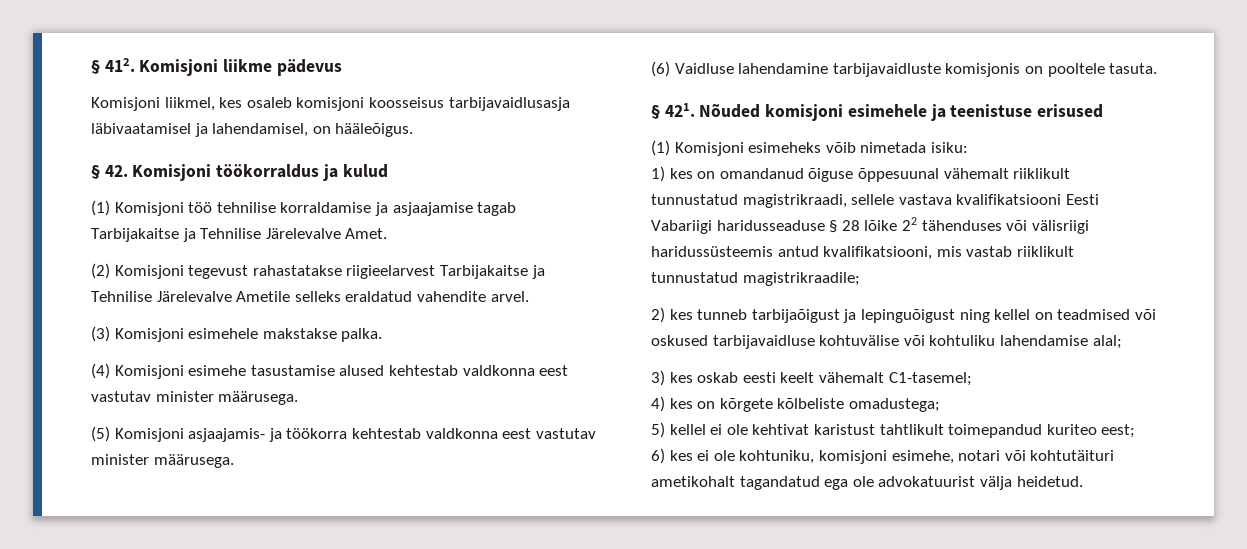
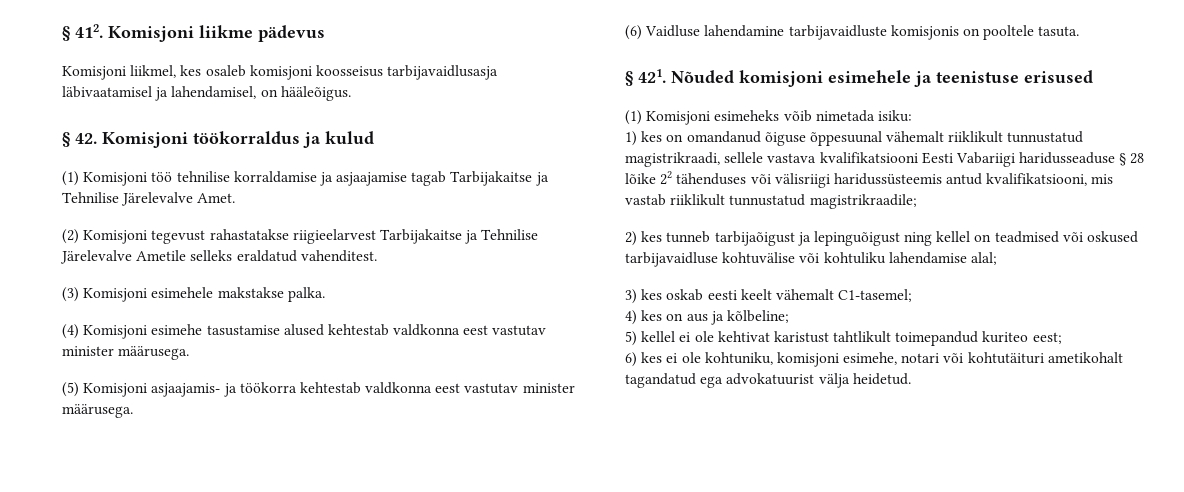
[416,291,529,302] vahendite arvel. -> [300,250,377,262] vahenditest.
[719,398,940,412] kõrgete kõlbeliste omadustega; -> [686,310,789,325] aus ja kõlbeline;
[852,476,874,487] ole -> (724, 382) none

